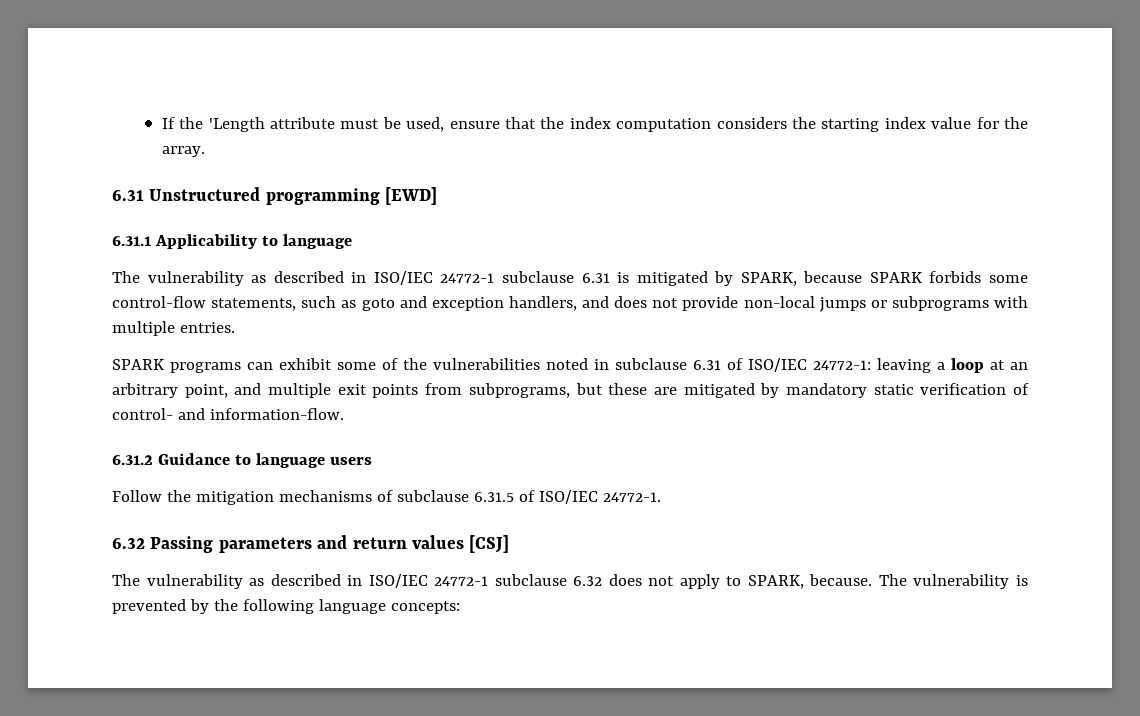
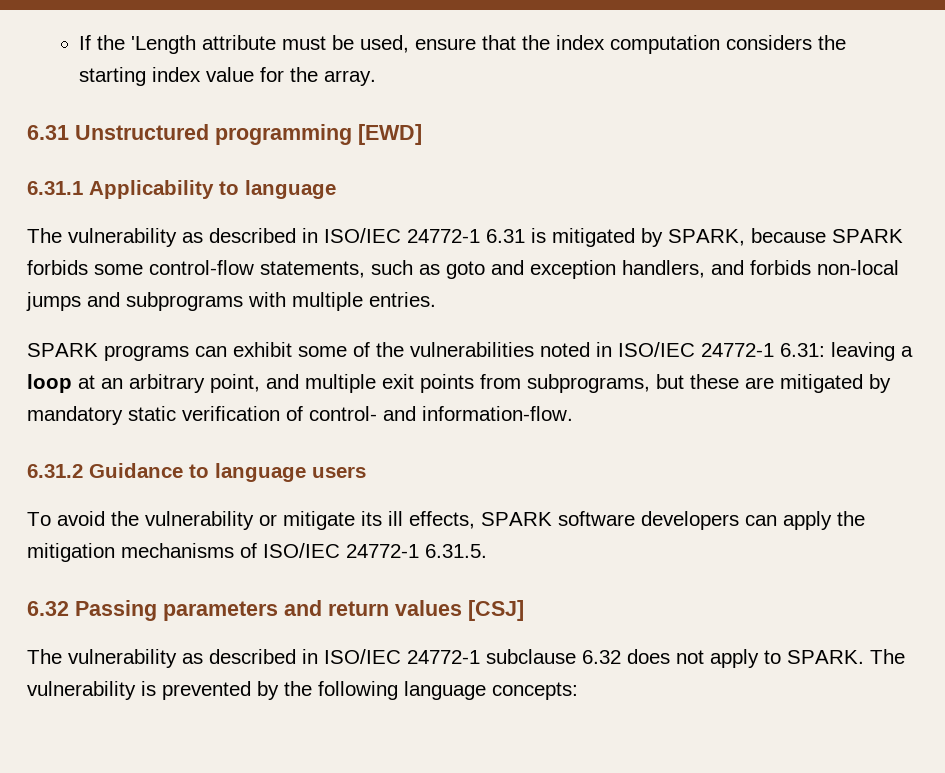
[501,271,574,283] subclause -> (480, 236) none
[614,296,739,311] does not provide -> [750,260,811,275] forbids
[870,300,887,308] or -> [87,292,120,307] and
[615,358,871,372] subclause 6.31 of ISO/IEC 24772-1: -> [618,342,825,357] ISO/IEC 24772-1 6.31:
[112,490,661,505] Follow the mitigation mechanisms of subclause 6.31.5 of ISO/IEC 24772-1. -> [27,511,865,530] [27,543,487,562] To avoid the vulnerability or mitigate its ill effects, SPARK software developers can apply the mitigation mechanisms of ISO/IEC 24772-1 6.31.5.
[747,574,873,589] SPARK, because. -> [787,650,864,664] SPARK.

